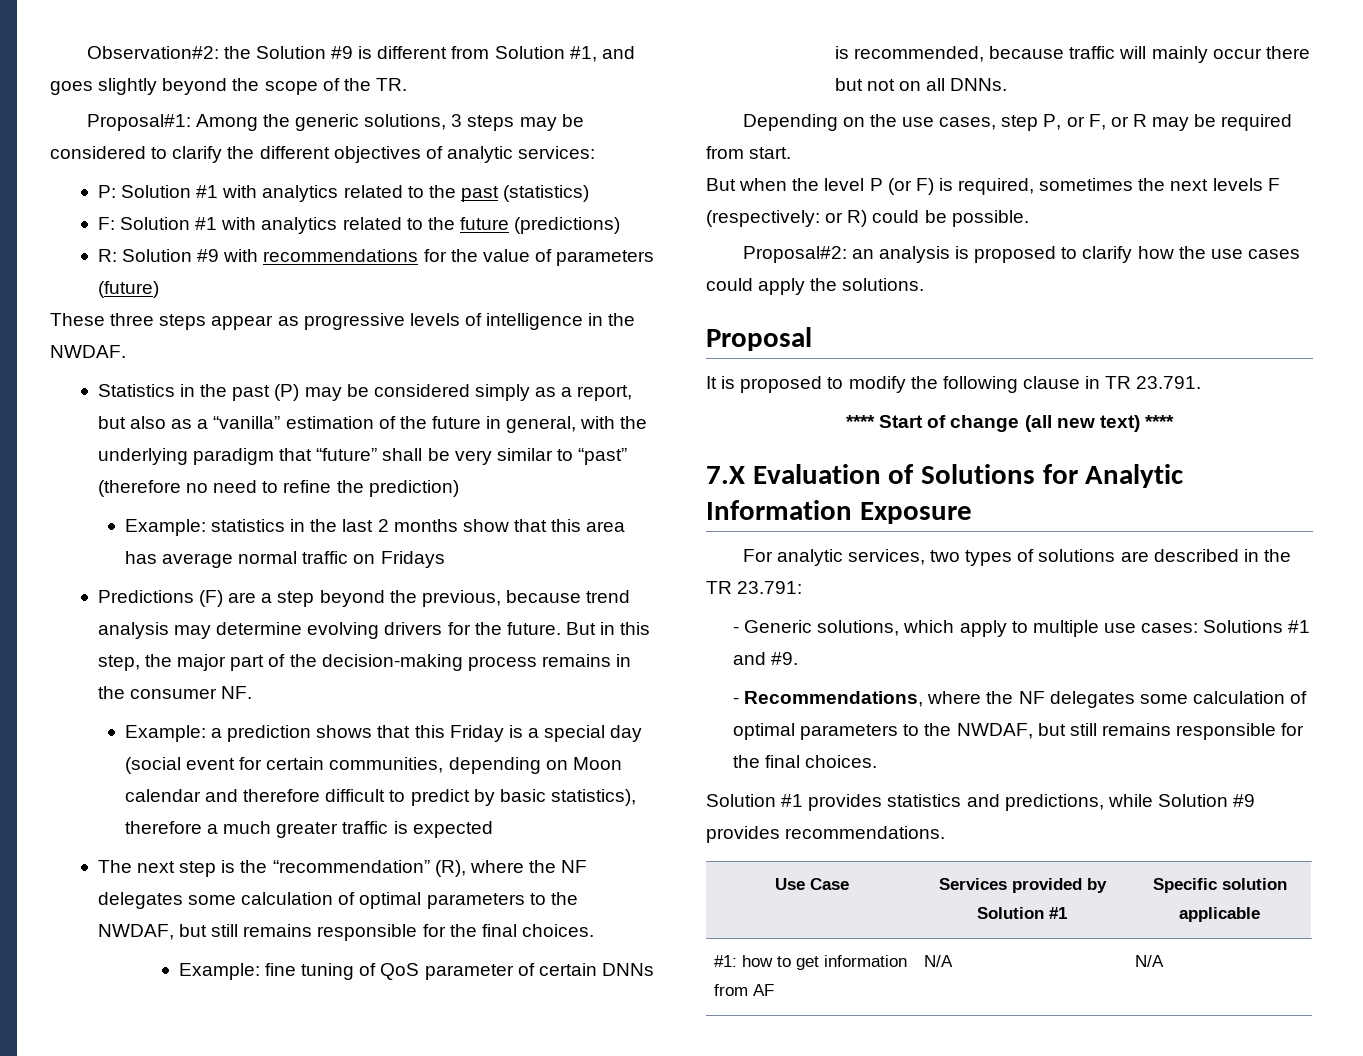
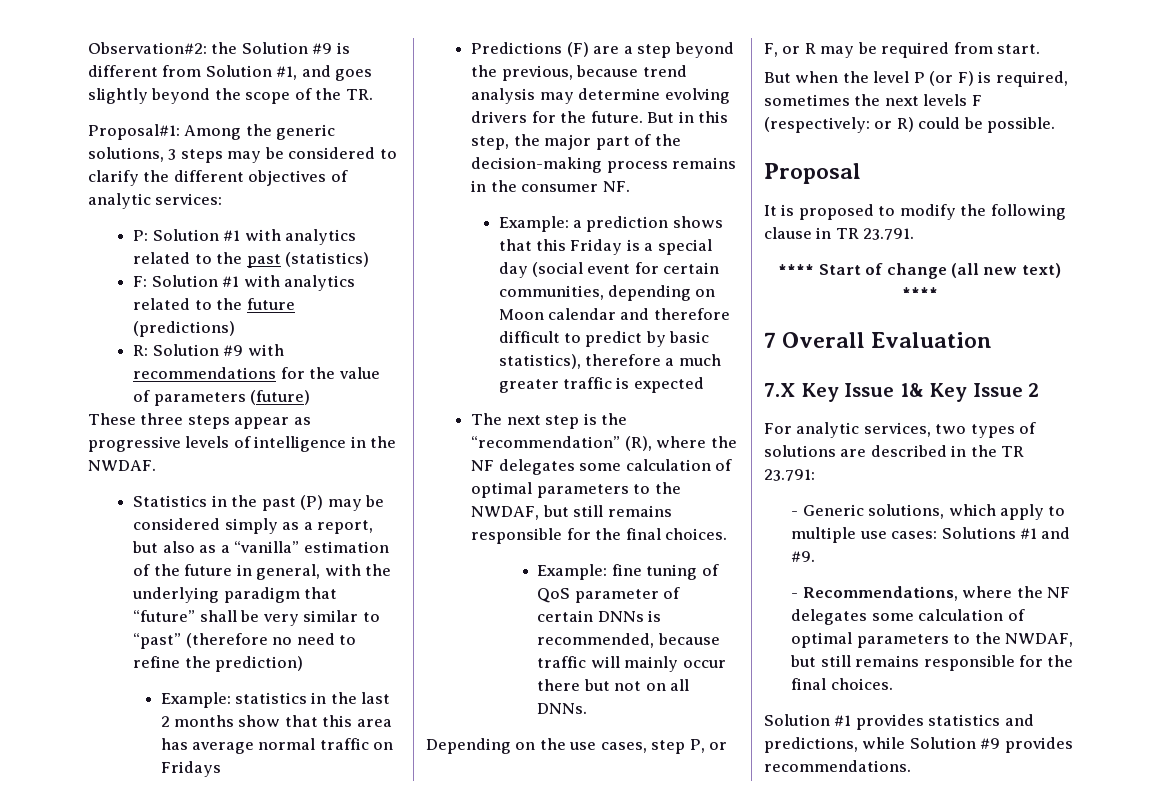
[742,246,1300,263] [706,278,925,295] // Proposal#2: an analysis is proposed to clarify how the use cases could apply the solutions. -> (1056, 125) none
[706,464,1184,488] [706,500,972,524] 7.X Evaluation of Solutions for Analytic Information Exposure -> [764,332,993,348] [764,383,1040,402] 7 Overall Evaluation // 7.X Key Issue 1& Key Issue 2
[774,878,849,890] [938,878,1107,893] [977,907,1067,919] [1152,878,1287,893] [1179,907,1260,922] [713,955,907,970] [713,984,774,996] [923,955,953,967] [1134,955,1164,967] // Use Case | Services provided by Solution #1 | Specific solution applicable // #1: how to get information from AF | N/A | N/A -> (911, 766) none

